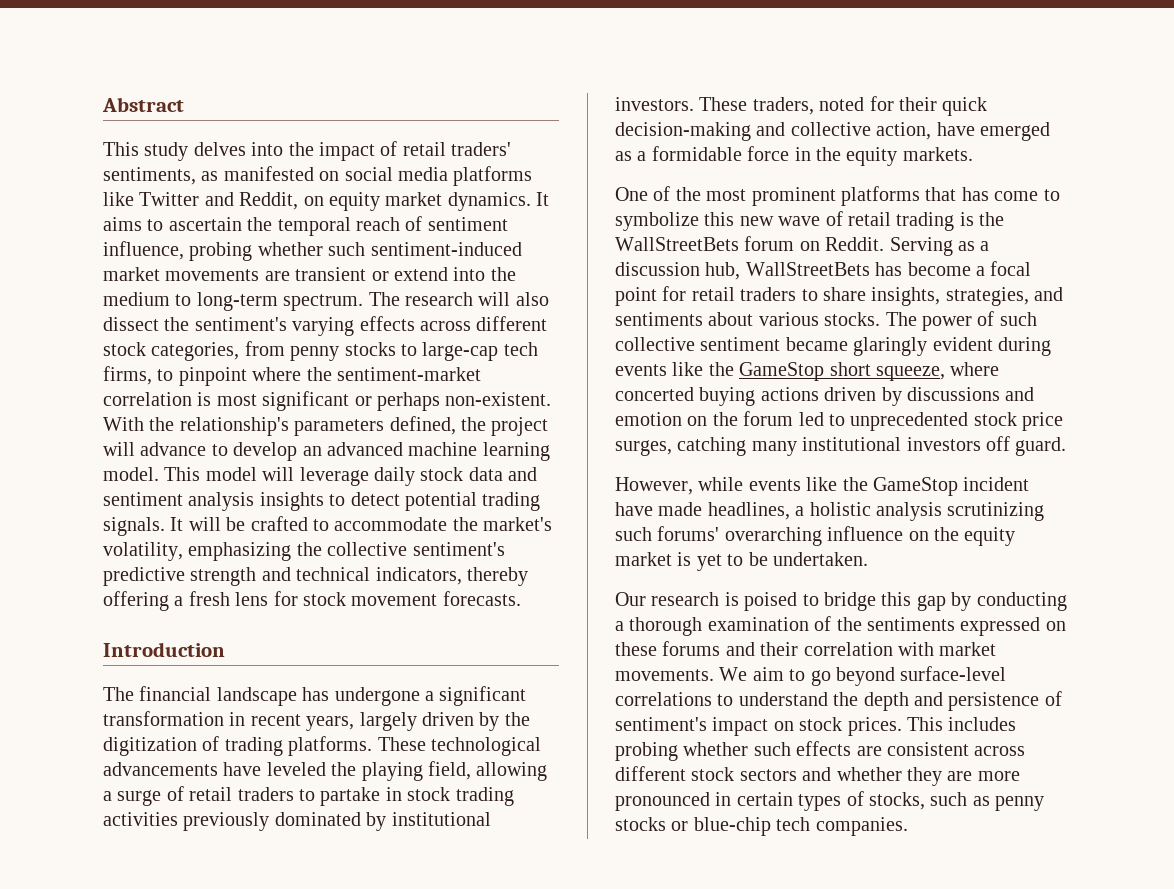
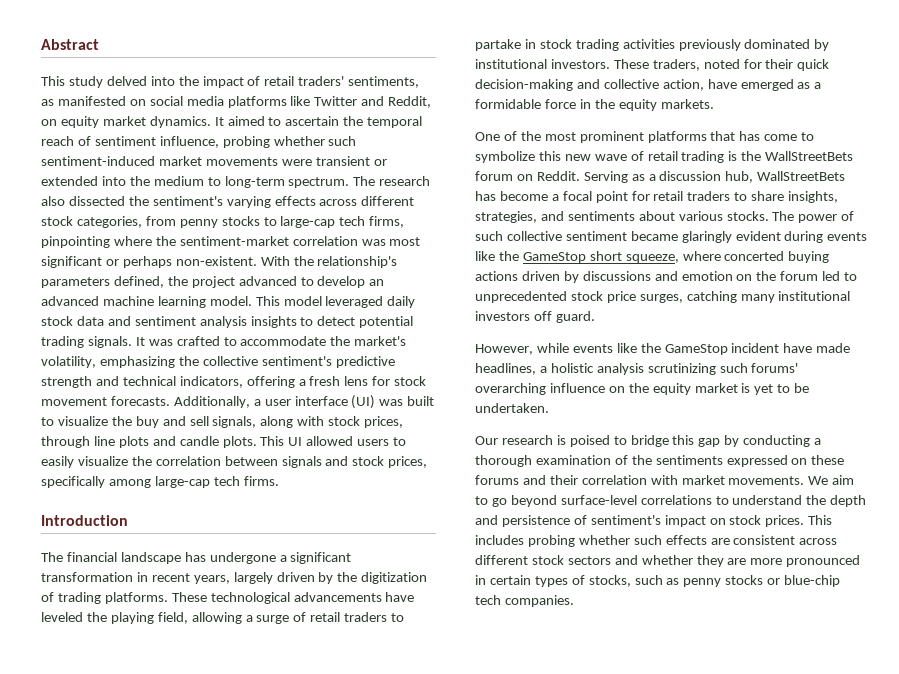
[193,142,246,156] delves -> [106,76,147,86] delved
[103,217,142,231] aims -> [227,116,265,126] aimed
[264,271,290,281] are -> [281,159,312,166] were
[394,267,448,281] extend -> [41,176,98,186] extended
[478,292,549,306] [103,317,159,331] will also dissect -> [41,196,125,206] also dissected
[157,367,247,386] to pinpoint -> [41,236,110,248] pinpointing
[197,392,212,406] is -> [361,239,386,246] was
[103,442,207,456] will advance -> [238,276,297,286] advanced
[262,467,369,486] will leverage -> [325,296,384,308] leveraged
[188,517,246,531] will be -> [148,339,173,346] was
[467,567,528,586] thereby -> (243, 382) none
(521, 598) none -> [173,395,435,409] [41,416,404,428] [41,436,407,448] [41,456,428,468] [41,476,279,488] Additionally, a user interface (UI) was built to visualize the buy and sell signals, along with stock prices, through line plots and candle plots. This UI allowed users to easily visualize the correlation between signals and stock prices, specifically among large-cap tech firms.

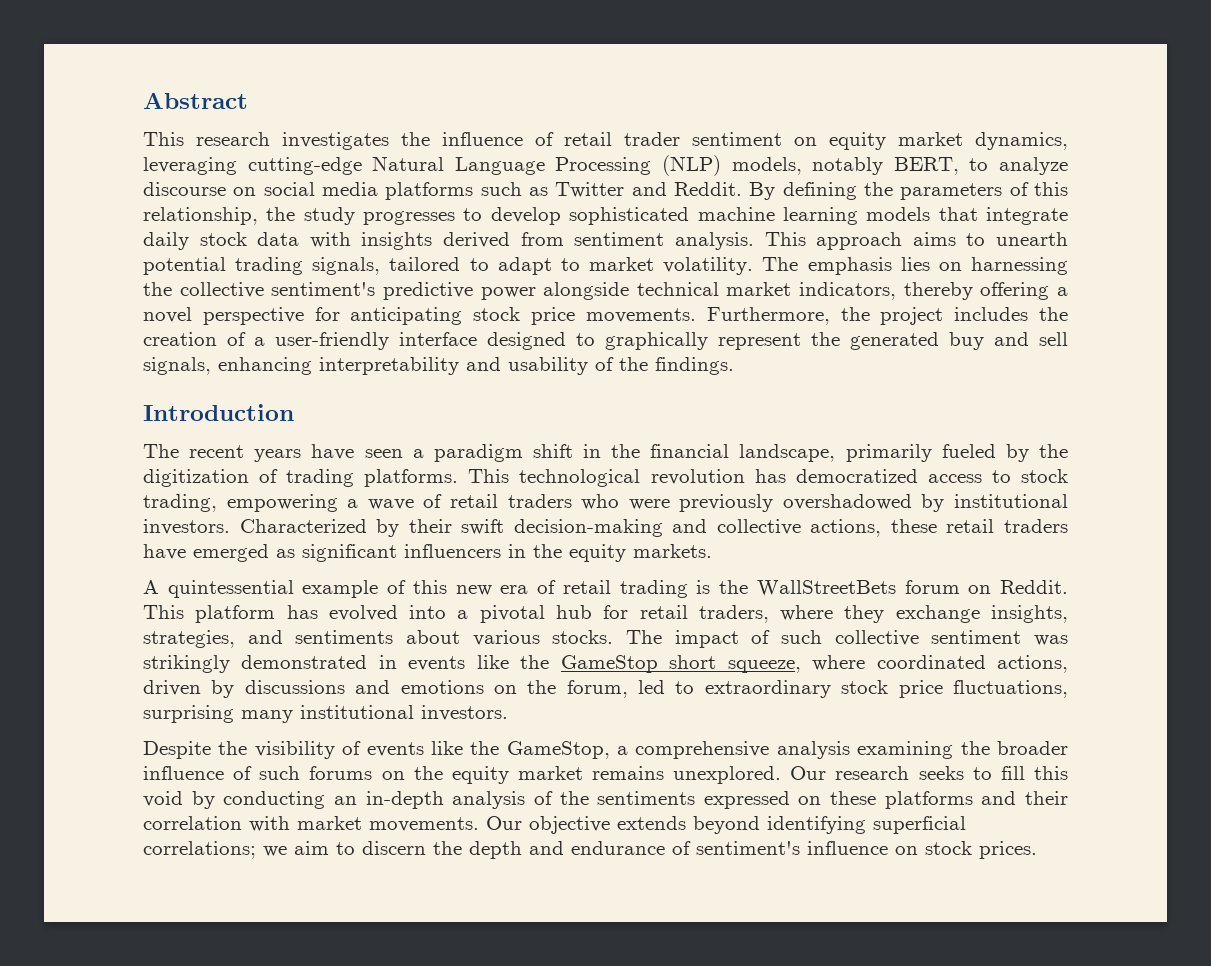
[68,76,420,88] [41,96,432,108] [41,116,423,128] [41,136,357,148] [41,156,387,166] [41,176,431,188] [41,196,415,208] [41,216,405,228] [41,236,421,248] [41,256,398,268] [41,276,385,288] [41,296,416,308] [41,316,414,328] [41,336,407,348] [41,356,395,368] [41,376,427,388] [41,395,435,409] [41,416,404,428] [41,436,407,448] [41,456,428,468] [41,476,279,488] [41,515,128,526] [41,552,352,564] [41,572,315,584] study delved into the impact of retail traders' sentiments, as manifested on social media platforms like Twitter and Reddit, on equity market dynamics. It aimed to ascertain the temporal reach of sentiment influence, probing whether such sentiment-induced market movements were transient or extended into the medium to long-term spectrum. The research also dissected the sentiment's varying effects across different stock categories, from penny stocks to large-cap tech firms, pinpointing where the sentiment-market correlation was most significant or perhaps non-existent. With the relationship's parameters defined, the project advanced to develop an advanced machine learning model. This model leveraged daily stock data and sentiment analysis insights to detect potential trading signals. It was crafted to accommodate the market's volatility, emphasizing the collective sentiment's predictive strength and technical indicators, offering a fresh lens for stock movement forecasts. Additionally, a user interface (UI) was built to visualize the buy and sell signals, along with stock prices, through line plots and candle plots. This UI allowed users to easily visualize the correlation between signals and stock prices, specifically among large-cap tech firms. // Introduction // The financial landscape has undergone a significant transformation in recent years, largely driven -> [196,132,1068,150] [143,155,1068,176] [143,182,1069,200] [143,207,1068,225] [143,232,1069,250] [143,257,1068,275] [143,282,1068,300] [143,307,1069,325] [143,332,1068,350] [143,357,734,375] [143,404,294,421] [143,444,996,462] research investigates the influence of retail trader sentiment on equity market dynamics, leveraging cutting-edge Natural Language Processing (NLP) models, notably BERT, to analyze discourse on social media platforms such as Twitter and Reddit. By defining the parameters of this relationship, the study progresses to develop sophisticated machine learning models that integrate daily stock data with insights derived from sentiment analysis. This approach aims to unearth potential trading signals, tailored to adapt to market volatility. The emphasis lies on harnessing the collective sentiment's predictive power alongside technical market indicators, thereby offering a novel perspective for anticipating stock price movements. Furthermore, the project includes the creation of a user-friendly interface designed to graphically represent the generated buy and sell signals, enhancing interpretability and usability of the findings. // Introduction // The recent years have seen a paradigm shift in the financial landscape, primarily fueled
[171,592,415,604] [41,612,405,624] [475,39,830,51] [475,59,830,71] [475,79,822,91] [475,99,714,111] [475,131,815,143] [475,151,535,163] These technological advancements have leveled the playing field, allowing a surge of retail traders to partake in stock trading activities previously dominated by institutional investors. These traders, noted for their quick decision-making and collective action, have emerged as a formidable force in the equity markets. // One of the most prominent platforms that has come to symbolize -> [468,469,1068,487] [143,494,1068,512] [143,519,1068,537] [143,544,712,562] [143,580,407,598] This technological revolution has democratized access to stock trading, empowering a wave of retail traders who were previously overshadowed by institutional investors. Characterized by their swift decision-making and collective actions, these retail traders have emerged as significant influencers in the equity markets. // A quintessential example of
[594,154,627,161] wave -> [500,585,529,594] era
[583,171,846,183] [475,191,785,203] Serving as a discussion hub, WallStreetBets has become a focal point for retail traders to share -> [143,605,980,623] This platform has evolved into a pivotal hub for retail traders, where they exchange
[798,214,838,223] power -> [674,630,739,648] impact
[630,231,824,243] became glaringly evident during -> [1033,635,1068,646] [143,655,397,673] was strikingly demonstrated in
[724,251,830,263] [475,271,518,281] concerted buying actions -> [876,655,1068,673] coordinated actions,
[681,271,819,281] emotion on the forum -> [400,680,628,698] emotions on the forum,
[475,291,851,303] [475,311,595,323] [475,343,851,355] [475,363,799,375] [475,383,810,395] [475,403,549,413] [475,435,822,447] [475,455,611,467] unprecedented stock price surges, catching many institutional investors off guard. // However, while events like the GameStop incident have made headlines, a holistic analysis scrutinizing such forums' overarching influence on the equity market is yet to be undertaken. // Our research is poised to bridge this gap by conducting a thorough examination -> [704,680,1068,698] [143,705,508,723] [143,741,1068,759] [143,766,1068,784] [143,791,526,809] extraordinary stock price fluctuations, surprising many institutional investors. // Despite the visibility of events like the GameStop, a comprehensive analysis examining the broader influence of such forums on the equity market remains unexplored. Our research seeks to fill this void by conducting an in-depth analysis
[475,475,519,485] forums -> [884,791,973,809] platforms
[808,475,855,485] [475,495,803,507] We aim to go beyond surface-level correlations to understand -> [486,816,966,834] [143,841,426,859] Our objective extends beyond identifying superficial correlations; we aim to discern
[501,515,570,527] persistence -> [571,841,665,855] endurance
[664,515,706,527] impact -> [807,841,888,855] influence
[808,515,833,525] [475,535,838,547] [475,555,861,567] [475,575,841,587] [475,595,574,607] This includes probing whether such effects are consistent across different stock sectors and whether they are more pronounced in certain types of stocks, such as penny stocks or blue-chip tech companies. -> (1037, 850) none

